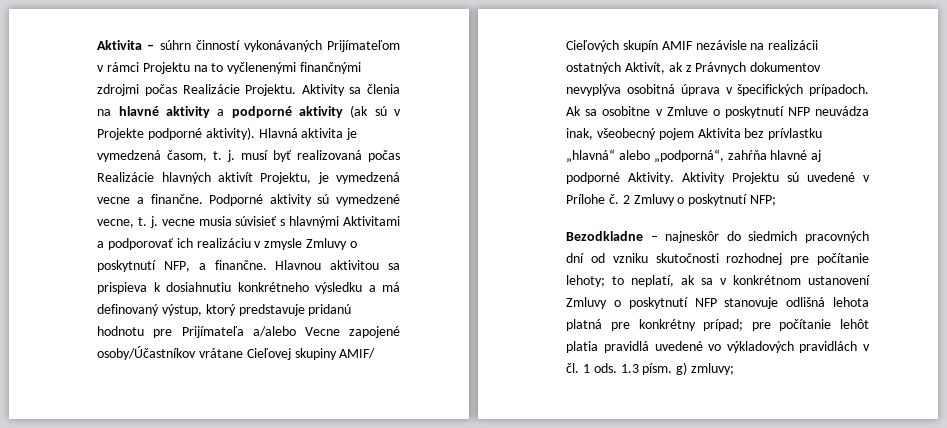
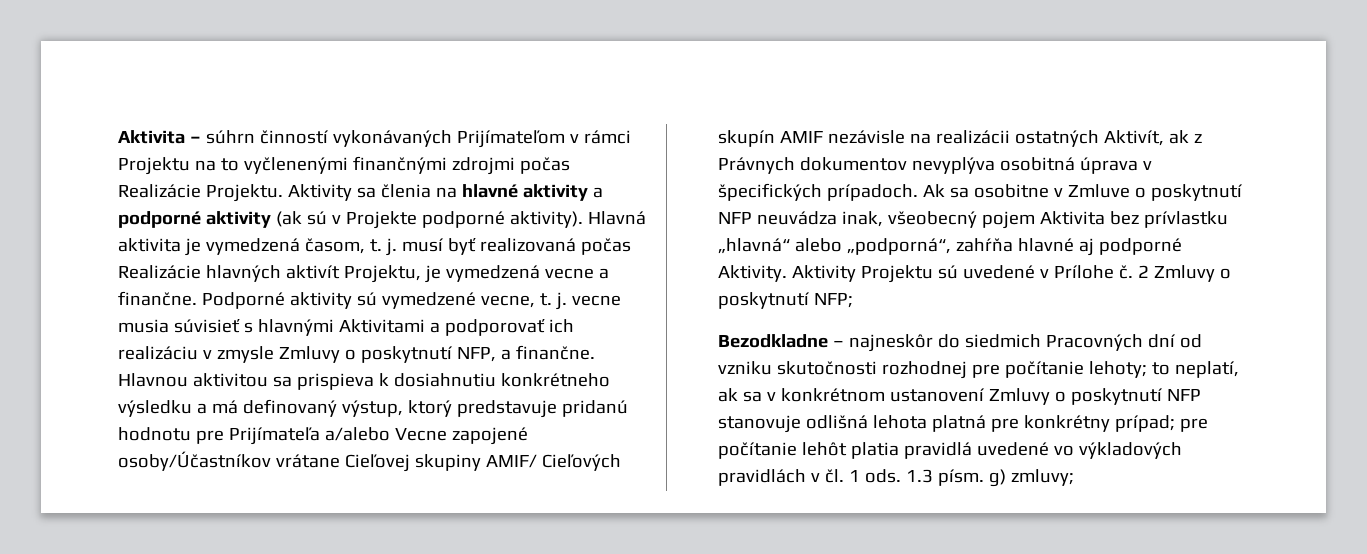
[805,231,869,243] pracovných -> [1046,334,1144,351] Pracovných

